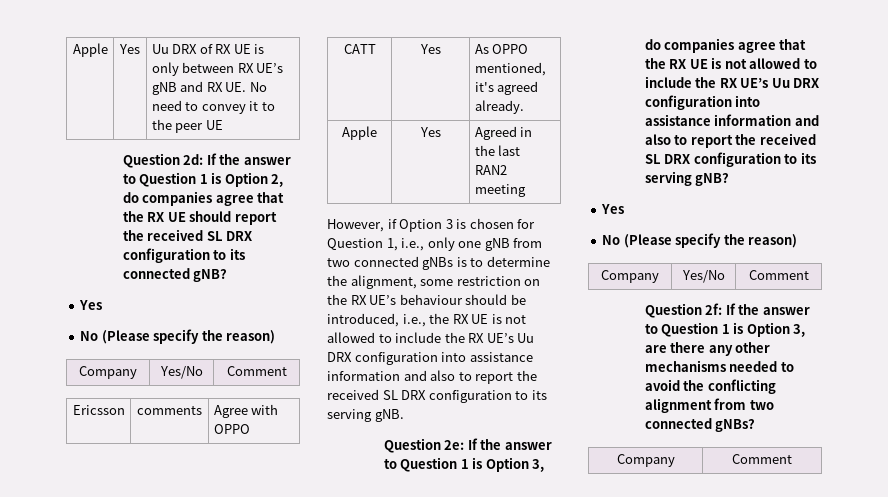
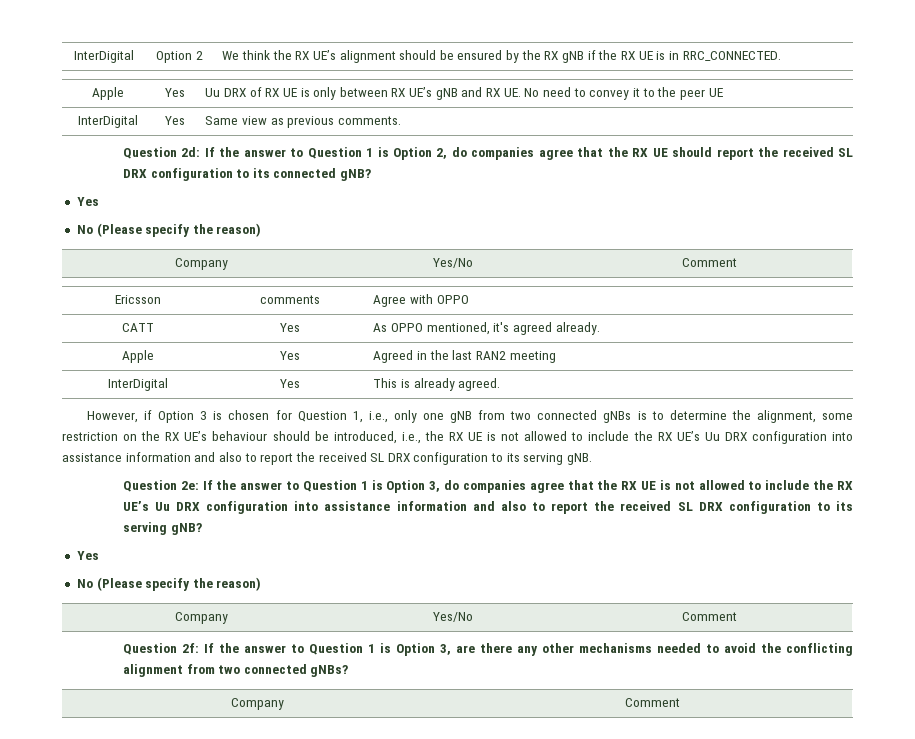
(72, 50) none -> [73,50,134,63] [156,51,203,63] [222,50,781,63] InterDigital | Option 2 | We think the RX UE’s alignment should be ensured by the RX gNB if the RX UE is in RRC_CONNECTED. //
(223, 125) none -> [77,115,138,128] [165,116,185,125] [205,116,401,128] // InterDigital | Yes | Same view as previous comments.
(526, 190) none -> [108,378,168,391] [279,379,300,388] [373,378,501,391] // InterDigital | Yes | This is already agreed.

